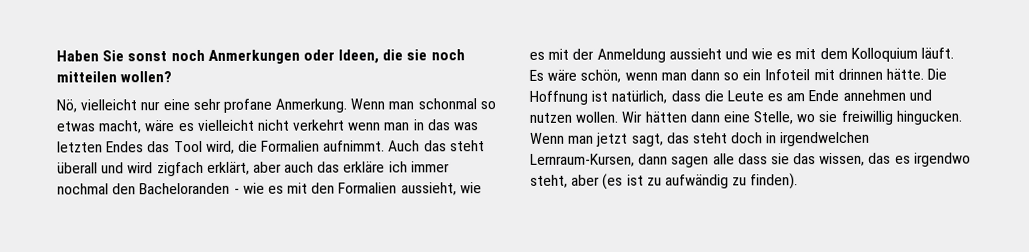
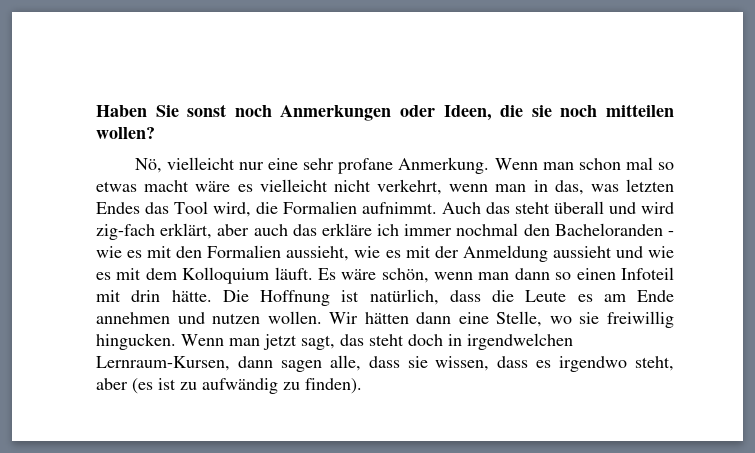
[417,98,477,110] schonmal -> [578,157,653,170] schon mal
[98,120,143,134] macht, -> [144,180,190,192] macht
[292,119,346,131] verkehrt -> [376,179,442,195] verkehrt,
[426,119,451,131] das -> [554,180,584,195] das,
[156,161,204,177] zigfach -> [96,224,155,240] zig-fach
[742,69,762,81] ein -> [576,268,616,280] einen
[837,68,883,80] drinnen -> [131,290,161,302] drin
[712,153,735,165] alle -> [329,355,361,371] alle,
[793,152,892,167] das wissen, das -> [435,356,529,371] wissen, dass

